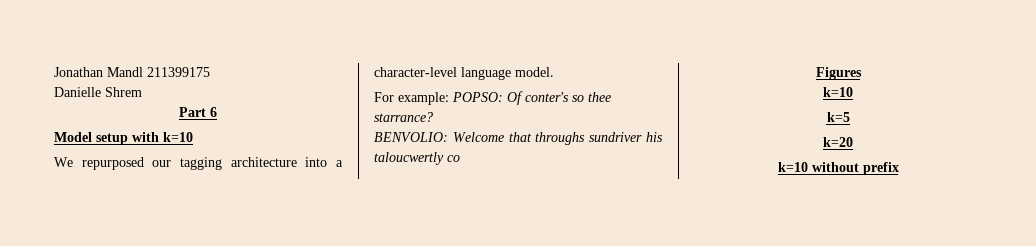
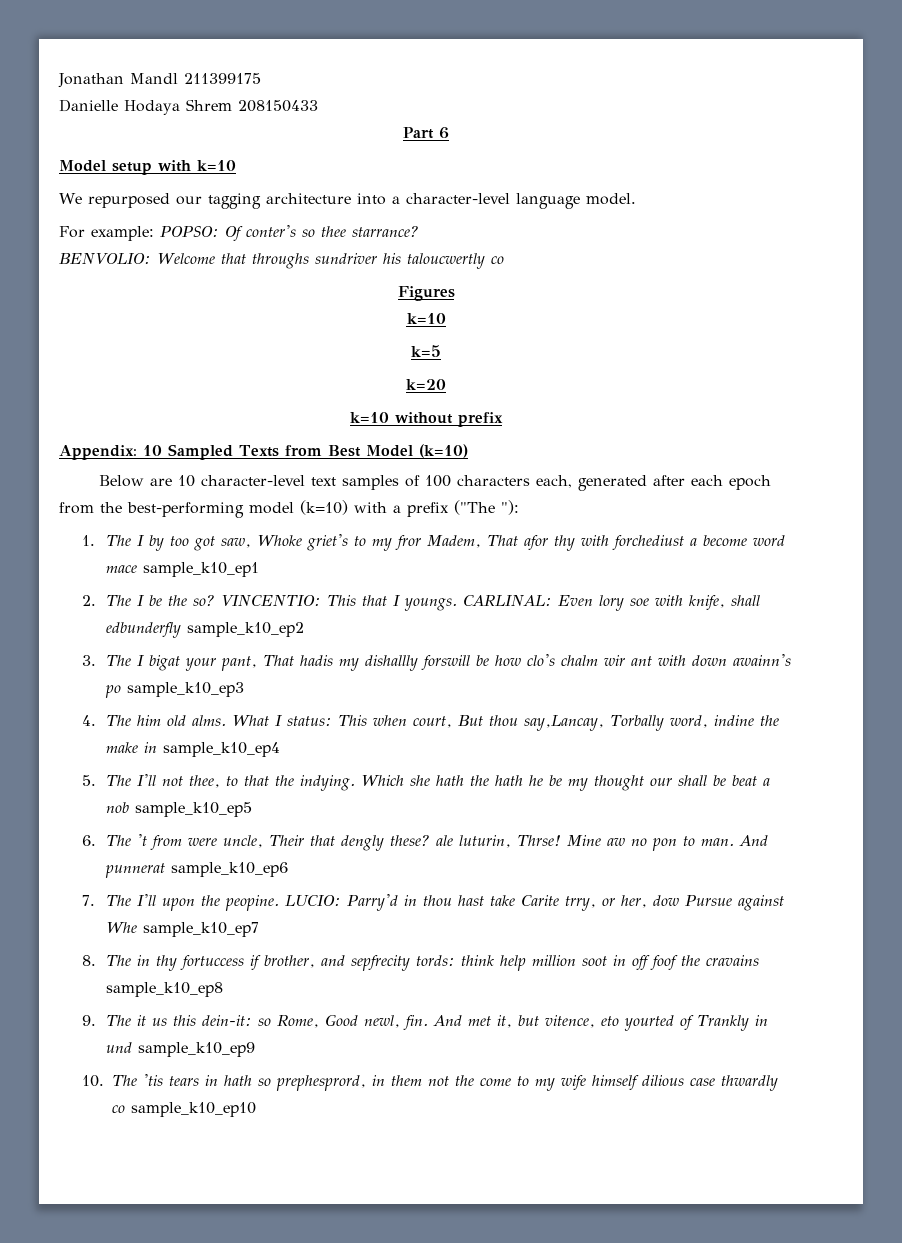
(101, 92) none -> [124,100,180,115] Hodaya
(142, 92) none -> [238,100,318,112] 208150433
(899, 168) none -> [59,444,468,460] [98,475,771,491] [59,500,519,518] [82,534,785,551] [105,562,259,577] [82,595,760,611] [105,622,304,638] [82,654,791,671] [104,682,244,698] [82,715,779,731] [105,742,280,757] [82,774,770,791] [105,802,252,817] [82,834,768,851] [104,862,288,878] [82,894,784,911] [105,922,259,937] [82,955,759,971] [105,982,223,997] [82,1014,768,1031] [105,1042,255,1057] [82,1074,779,1091] [112,1102,257,1117] // Appendix: 10 Sampled Texts from Best Model (k=10) // Below are 10 character-level text samples of 100 characters each, generated after each epoch from the best-performing model (k=10) with a prefix ("The "): // 1. The I by too got saw, Whoke griet's to my fror Madem, That afor thy with forchediust a become word mace sample_k10_ep1 // 2. The I be the so? VINCENTIO: This that I youngs. CARLINAL: Even lory soe with knife, shall edbunderfly sample_k10_ep2 // 3. The I bigat your pant, That hadis my dishallly forswill be how clo's chalm wir ant with down awainn's po sample_k10_ep3 // 4. The him old alms. What I status: This when court, But thou say,Lancay, Torbally word, indine the make in sample_k10_ep4 // 5. The I'll not thee, to that the indying. Which she hath the hath he be my thought our shall be beat a nob sample_k10_ep5 // 6. The 't from were uncle, Their that dengly these? ale luturin, Thrse! Mine aw no pon to man. And punnerat sample_k10_ep6 // 7. The I'll upon the peopine. LUCIO: Parry'd in thou hast take Carite trry, or her, dow Pursue against Whe sample_k10_ep7 // 8. The in thy fortuccess if brother, and sepfrecity tords: think help million soot in off foof the cravains sample_k10_ep8 // 9. The it us this dein-it: so Rome, Good newl, fin. And met it, but vitence, eto yourted of Trankly in und sample_k10_ep9 // 10. The 'tis tears in hath so prephesprord, in them not the come to my wife himself dilious case thwardly co sample_k10_ep10

